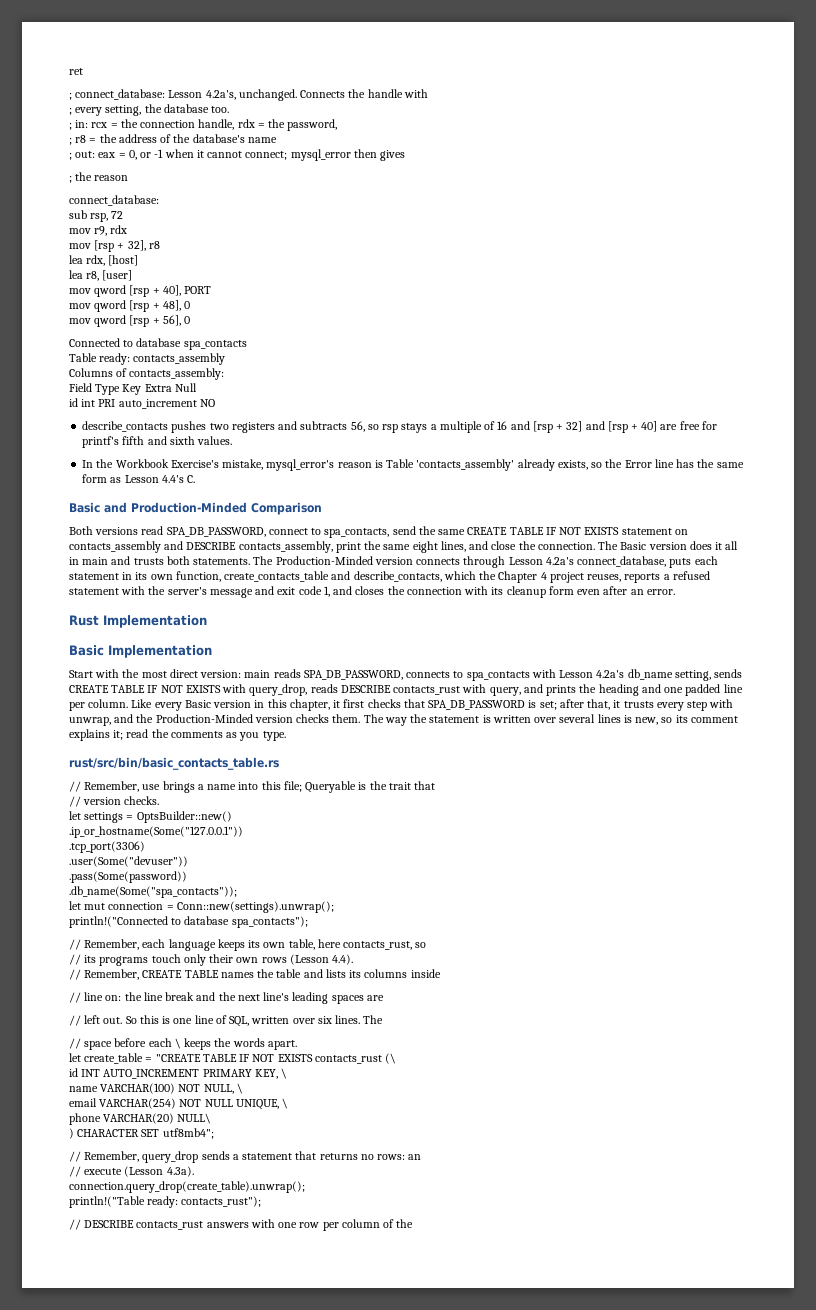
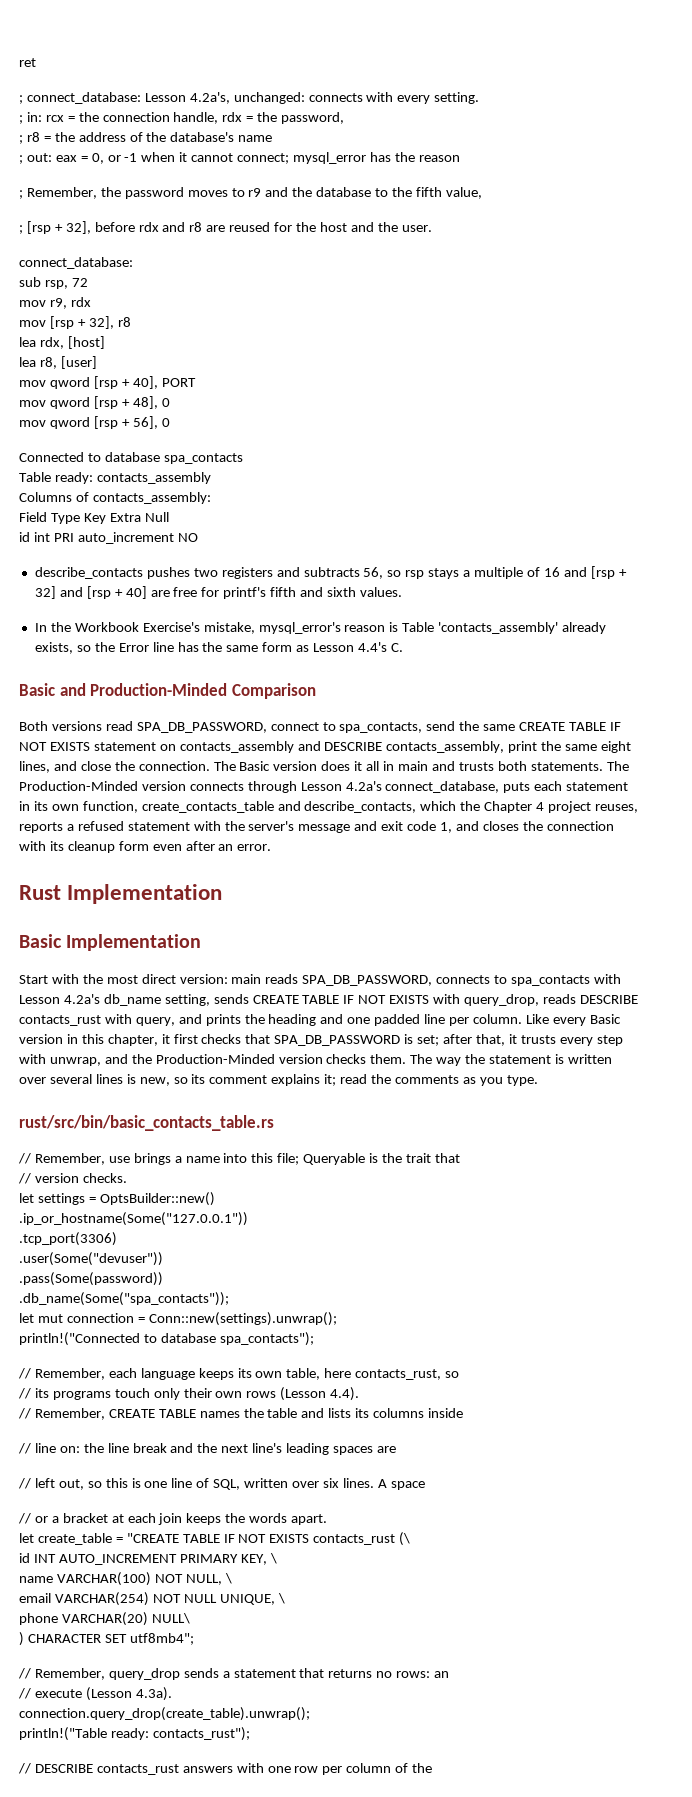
[238,89,428,101] [69,104,230,116] unchanged. Connects the handle with // ; every setting, the database too. -> [233,92,480,104] unchanged: connects with every setting.
[353,149,406,161] [69,172,129,183] then gives // ; the reason -> [369,152,460,162] [19,187,482,199] [19,221,432,234] has the reason // ; Remember, the password moves to r9 and the database to the fifth value, // ; [rsp + 32], before rdx and r8 are reused for the host and the user.
[103,1016,137,1024] out. So -> [58,1479,102,1490] out, so
[363,1015,384,1024] [69,1038,181,1050] The // // space before each \ -> [377,1479,425,1490] [18,1513,183,1525] A space // // or a bracket at each join

